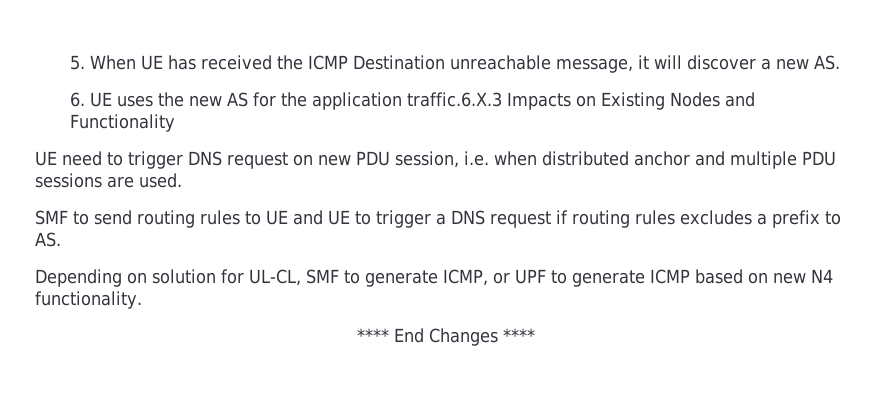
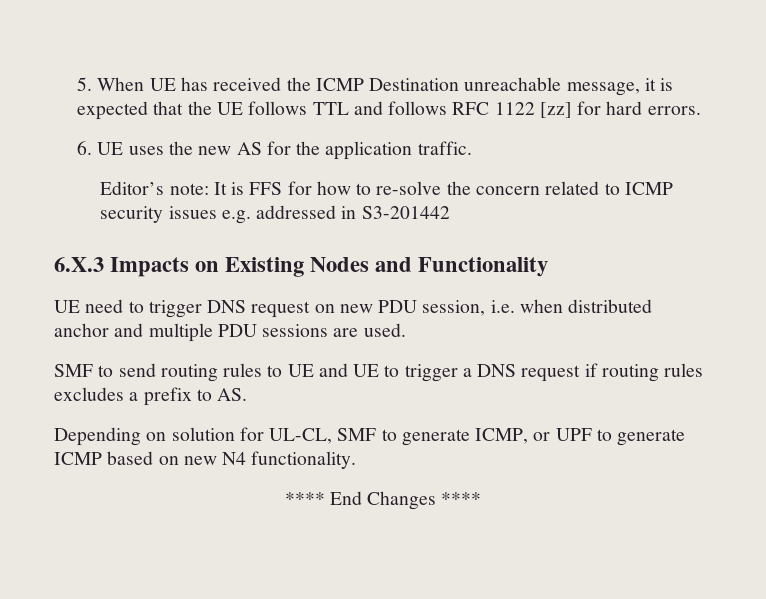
[654,55,841,70] will discover a new AS. -> [660,78,674,91] [77,101,701,120] is expected that the UE follows TTL and follows RFC 1122 [zz] for hard errors.
[407,92,503,107] traffic.6.X.3 -> [417,141,472,155] [100,181,673,195] [100,205,450,224] [54,257,104,272] traffic. // Editor’s note: It is FFS for how to re-solve the concern related to ICMP security issues e.g. addressed in S3-201442 // 6.X.3

